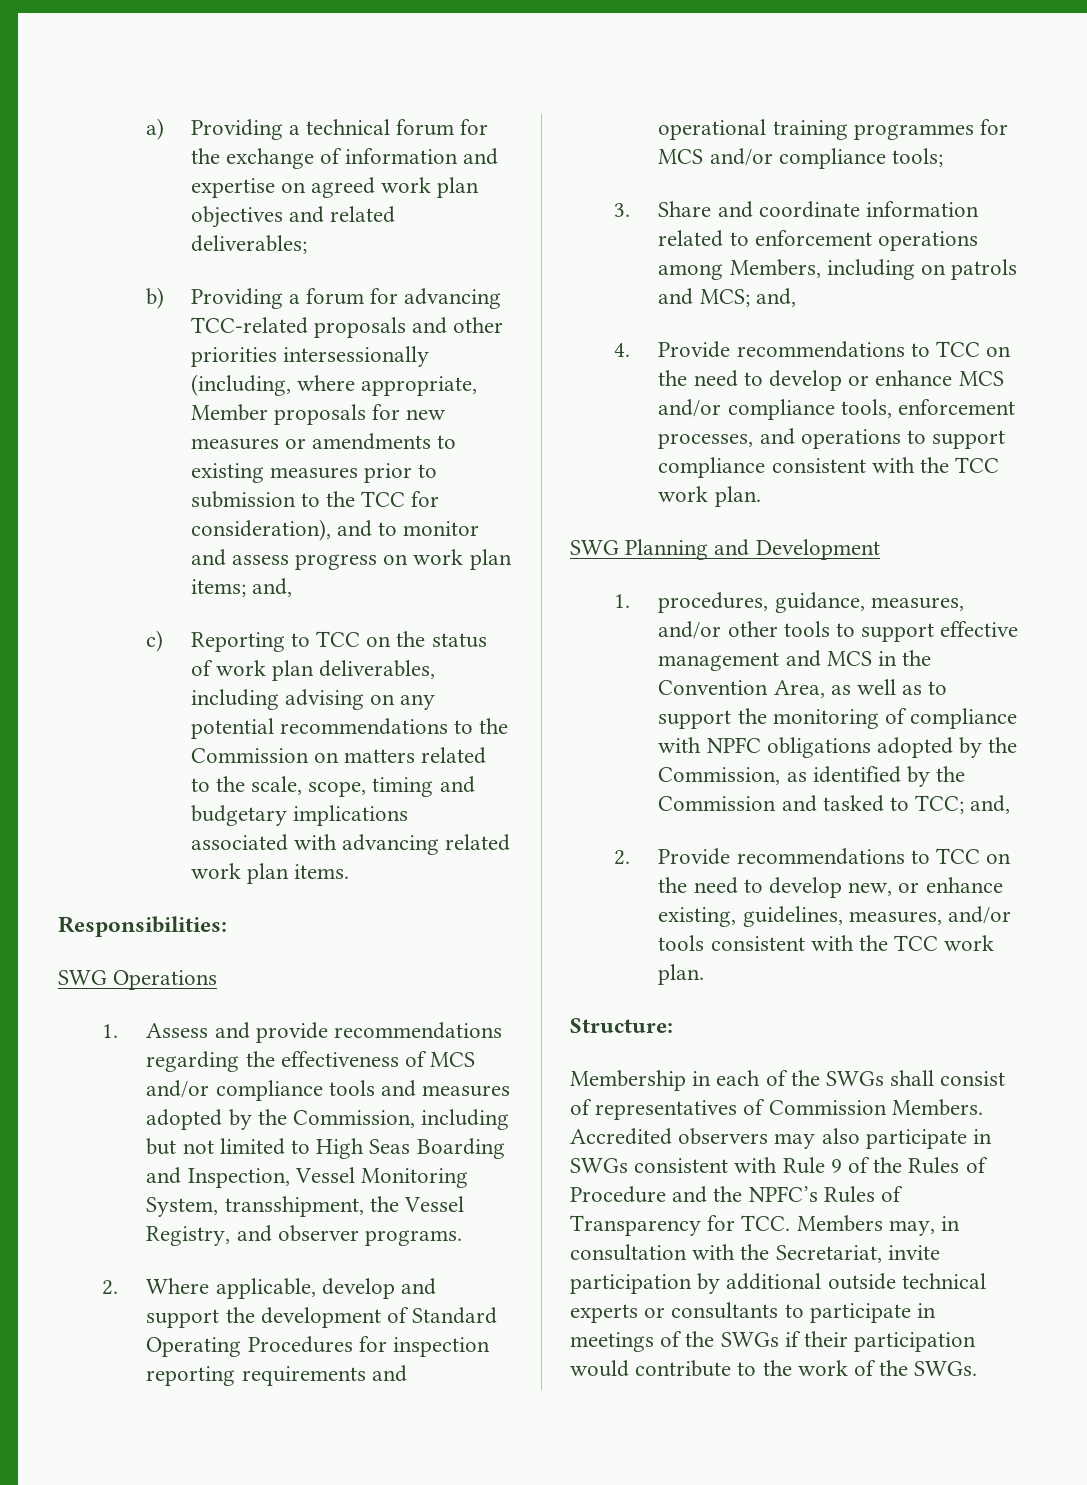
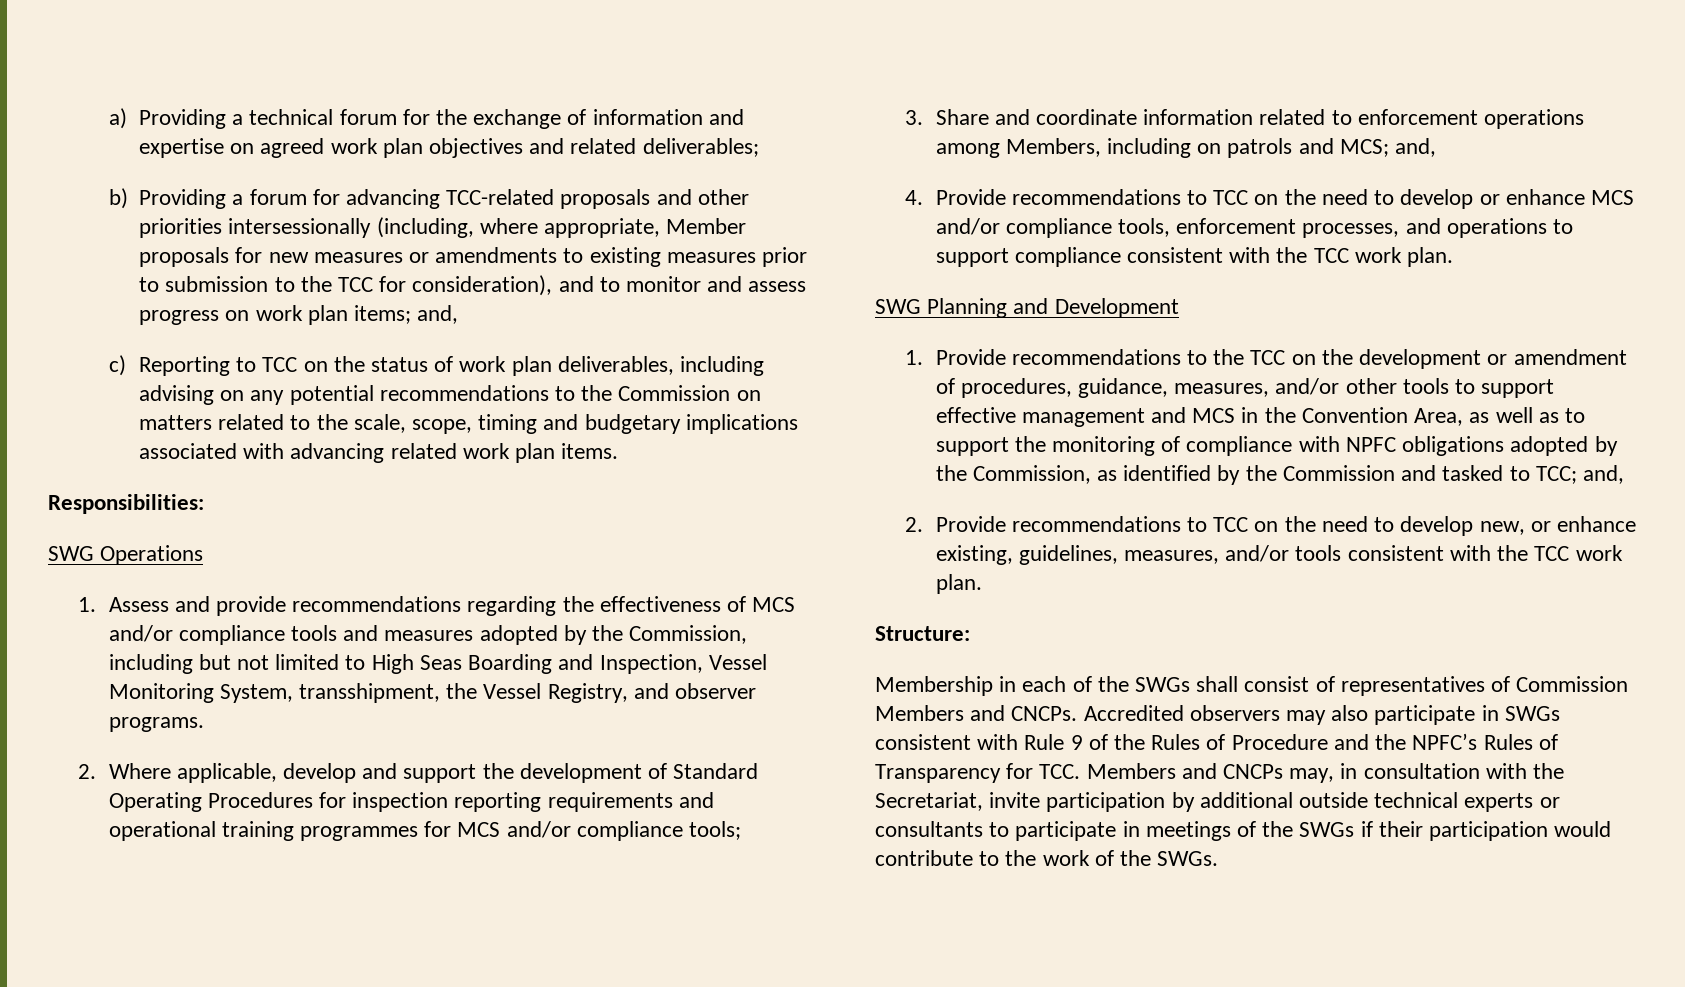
(631, 601) none -> [935,349,1627,369] [935,378,955,394] Provide recommendations to the TCC on the development or amendment of
[891,1099,983,1116] Members. -> [875,705,1078,721] Members and CNCPs.
(883, 1223) none -> [1181,763,1284,779] and CNCPs

